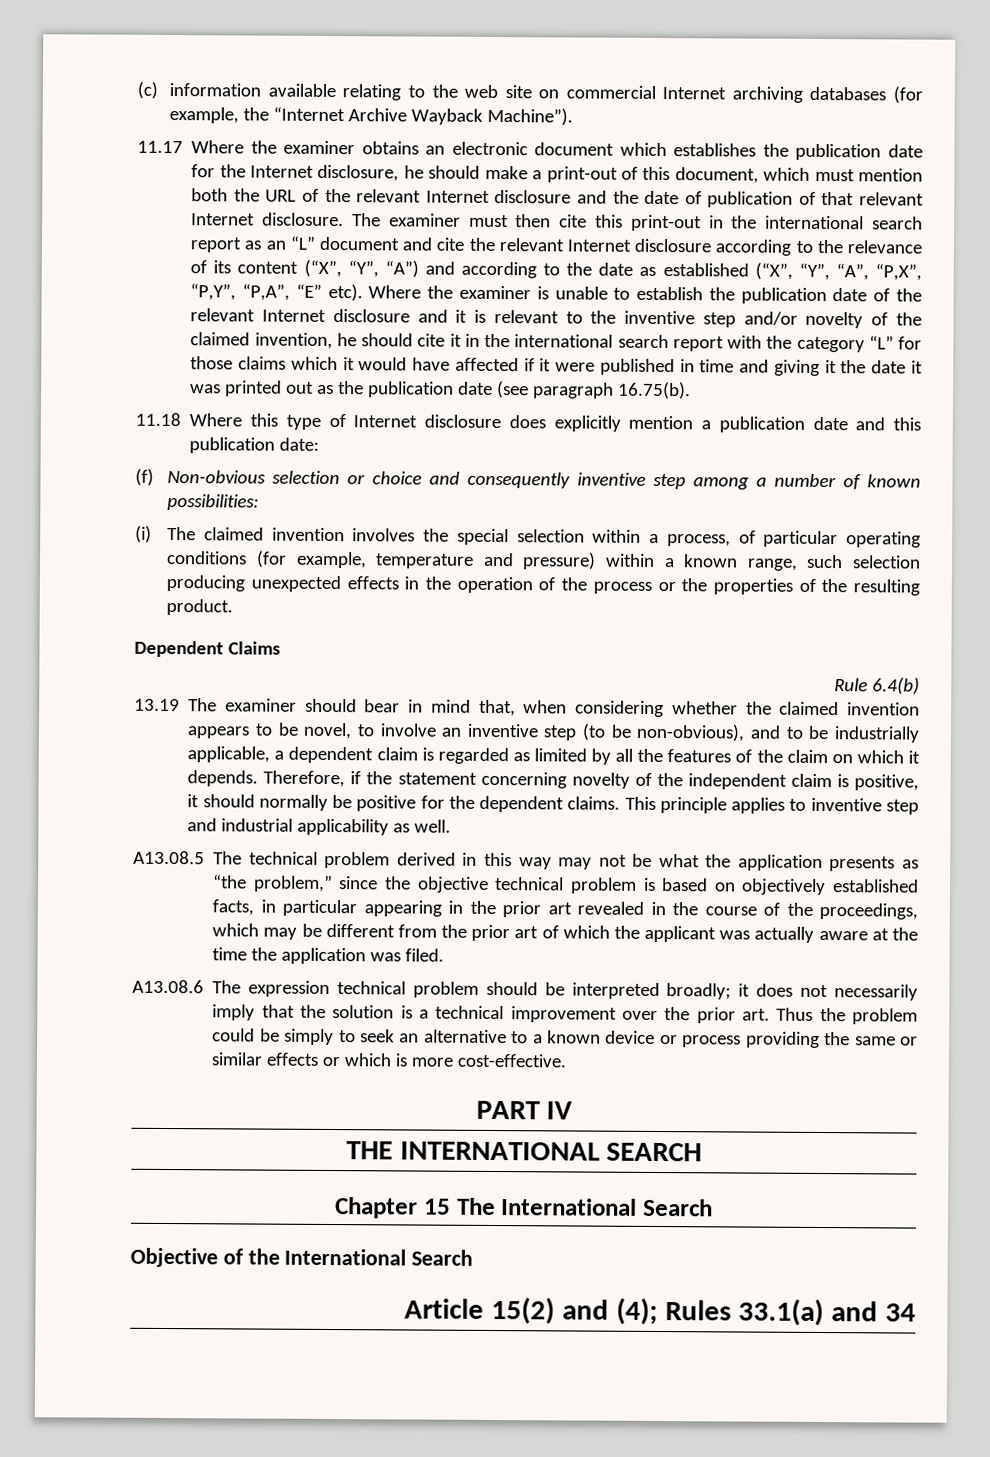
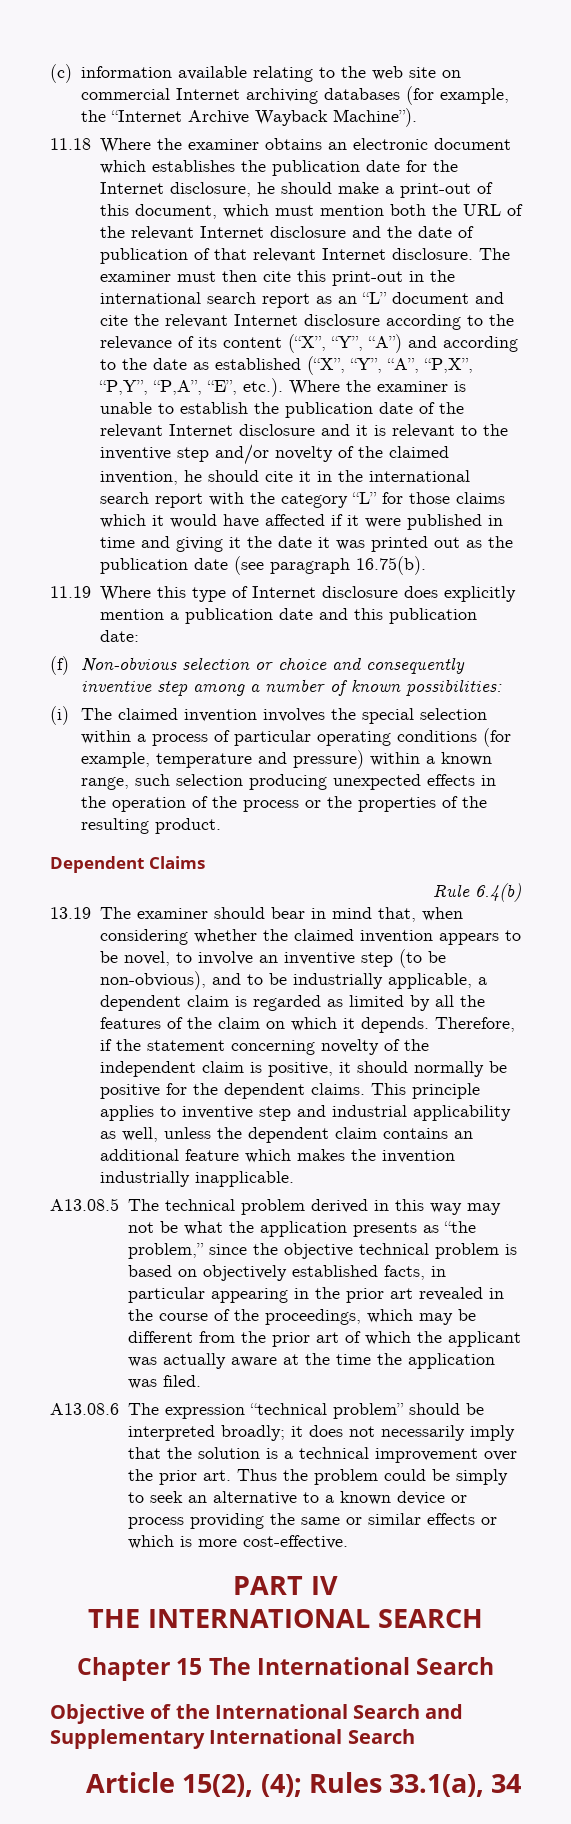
[137,140,183,154] 11.17 -> [50,138,91,150] 11.18
[295,283,363,302] “E” etc). -> [206,378,283,397] “E”, etc.).
[135,412,181,427] 11.18 -> [50,586,91,598] 11.19
[666,534,731,547] process, -> [151,734,208,746] process
[414,819,452,833] well. -> [121,1127,473,1143] [99,1149,455,1163] [99,1171,294,1187] well, unless the dependent claim contains an additional feature which makes the invention industrially inapplicable.
[337,981,479,998] technical problem -> [249,1403,404,1419] “technical problem”
[404,1296,879,1327] // Article 15(2) and (4); Rules 33.1(a) and -> [425,1704,464,1719] [50,1729,415,1749] [86,1772,484,1797] and Supplementary International Search // Article 15(2), (4); Rules 33.1(a),

